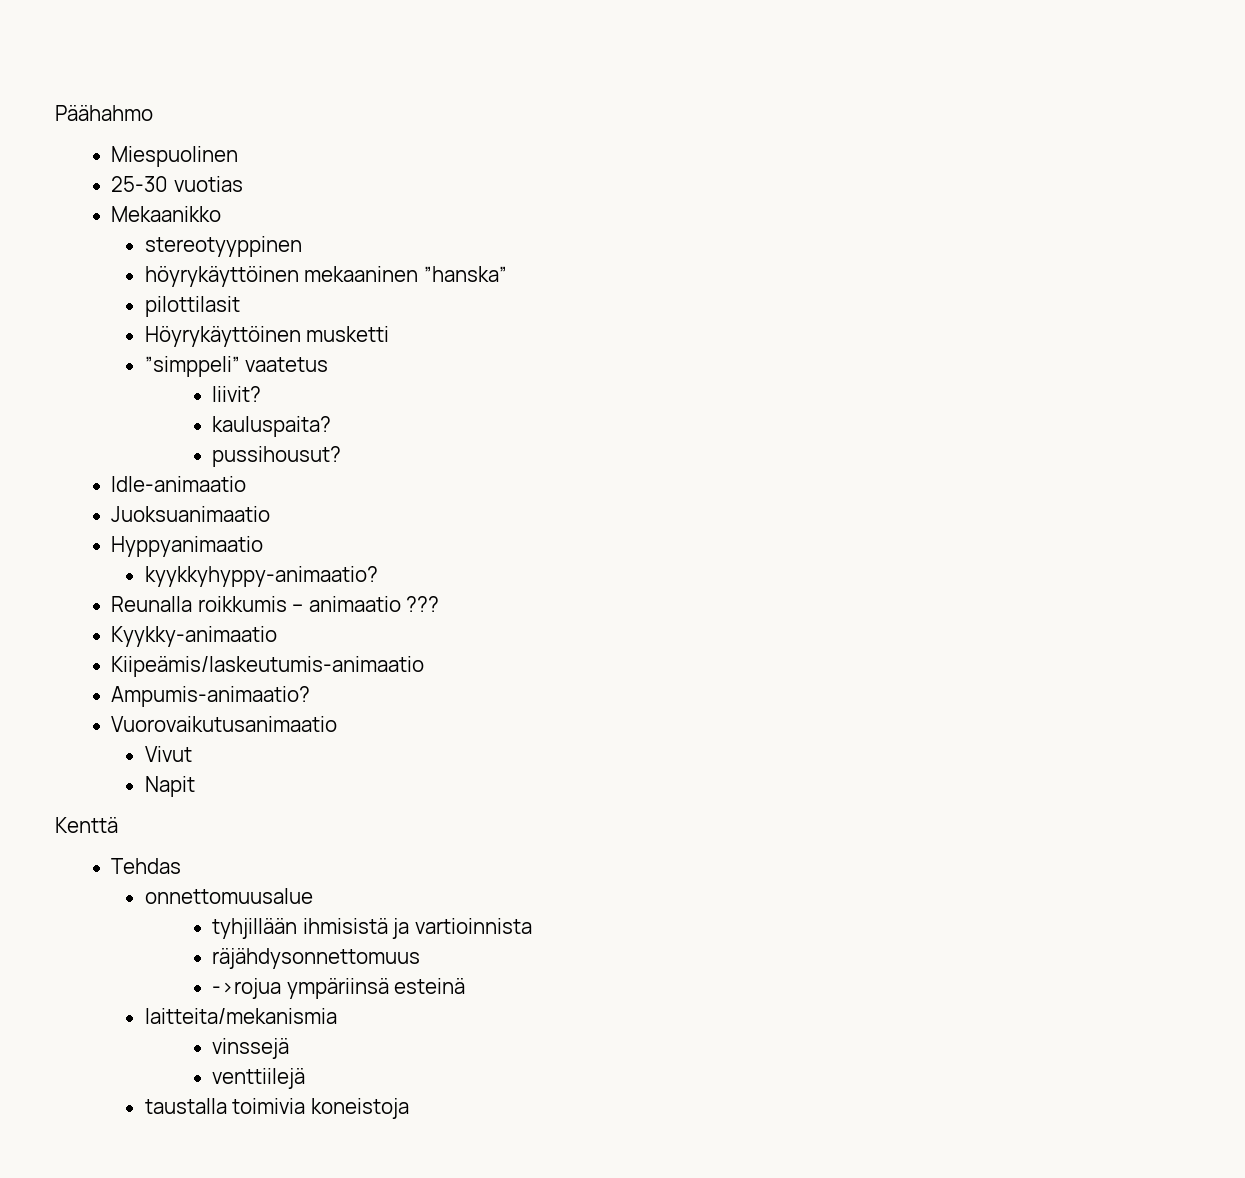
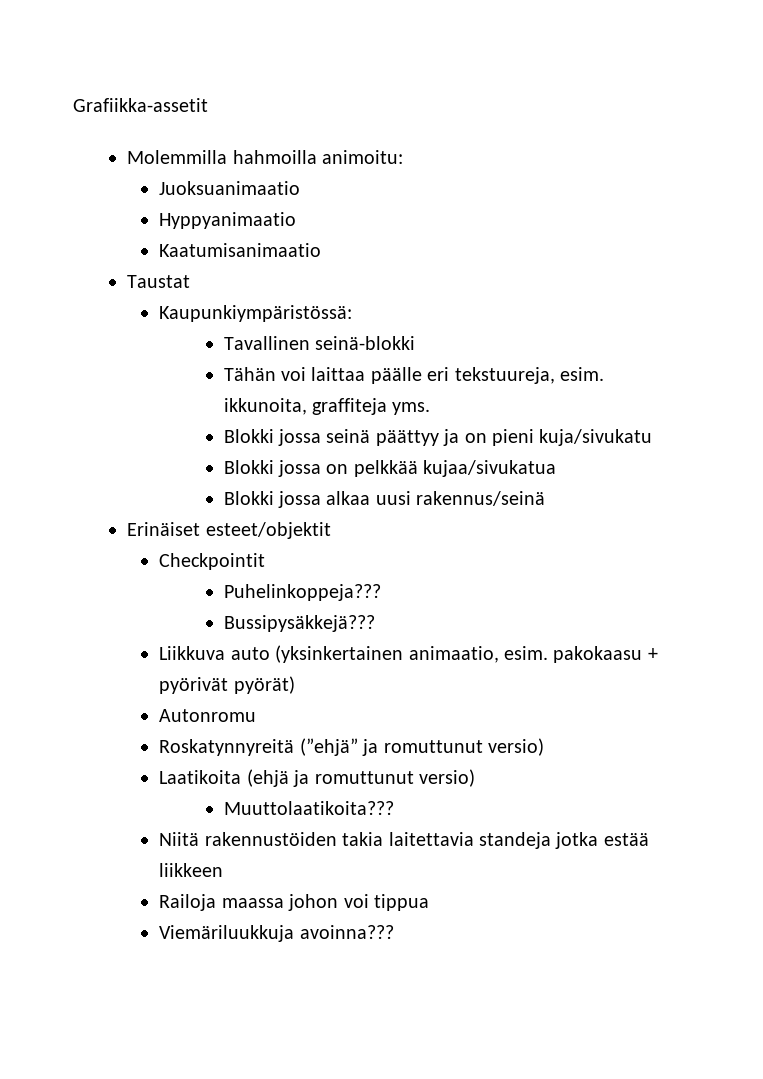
[55,105,153,121] [111,146,239,167] [111,176,243,192] [111,206,222,222] [144,236,302,257] [144,266,507,287] [144,296,240,317] [144,326,390,347] [144,356,329,377] [212,386,262,402] [212,416,332,437] [212,446,342,467] [111,476,247,492] [111,506,271,522] [111,536,264,557] [144,566,378,587] [111,596,440,612] [111,626,278,647] [111,656,425,677] [111,686,311,707] [111,716,338,732] [144,746,192,762] [144,776,195,797] [55,817,118,833] [111,858,182,874] [144,888,313,904] [212,918,532,939] [212,948,421,969] [212,978,466,999] [144,1008,337,1024] [212,1038,290,1059] [212,1068,306,1089] [144,1098,409,1119] Päähahmo // Miespuolinen // 25-30 vuotias // Mekaanikko // stereotyyppinen // höyrykäyttöinen mekaaninen ”hanska” // pilottilasit // Höyrykäyttöinen musketti // ”simppeli” vaatetus // liivit? // kauluspaita? // pussihousut? // Idle-animaatio // Juoksuanimaatio // Hyppyanimaatio // kyykkyhyppy-animaatio? // Reunalla roikkumis – animaatio ??? // Kyykky-animaatio // Kiipeämis/laskeutumis-animaatio // Ampumis-animaatio? // Vuorovaikutusanimaatio // Vivut // Napit // Kenttä // Tehdas // onnettomuusalue // tyhjillään ihmisistä ja vartioinnista // räjähdysonnettomuus // ->rojua ympäriinsä esteinä // laitteita/mekanismia // vinssejä // venttiilejä // taustalla toimivia koneistoja -> [73,98,208,112] [127,150,403,164] [159,181,301,195] [159,212,297,229] [159,243,322,257] [127,275,191,288] [159,305,353,322] [223,336,416,350] [223,367,605,384] [223,398,431,415] [223,429,653,446] [223,460,557,477] [223,491,546,508] [127,522,331,539] [159,553,266,570] [223,584,381,601] [223,615,375,632] [159,645,658,663] [159,676,295,694] [159,709,257,722] [159,738,544,756] [159,769,475,787] [223,801,394,815] [159,832,649,849] [159,863,224,877] [159,894,429,911] [159,925,394,942] Grafiikka-assetit // Molemmilla hahmoilla animoitu: // Juoksuanimaatio // Hyppyanimaatio // Kaatumisanimaatio // Taustat // Kaupunkiympäristössä: // Tavallinen seinä-blokki // Tähän voi laittaa päälle eri tekstuureja, esim. ikkunoita, graffiteja yms. // Blokki jossa seinä päättyy ja on pieni kuja/sivukatu // Blokki jossa on pelkkää kujaa/sivukatua // Blokki jossa alkaa uusi rakennus/seinä // Erinäiset esteet/objektit // Checkpointit // Puhelinkoppeja??? // Bussipysäkkejä??? // Liikkuva auto (yksinkertainen animaatio, esim. pakokaasu + pyörivät pyörät) // Autonromu // Roskatynnyreitä (”ehjä” ja romuttunut versio) // Laatikoita (ehjä ja romuttunut versio) // Muuttolaatikoita??? // Niitä rakennustöiden takia laitettavia standeja jotka estää liikkeen // Railoja maassa johon voi tippua // Viemäriluukkuja avoinna???

